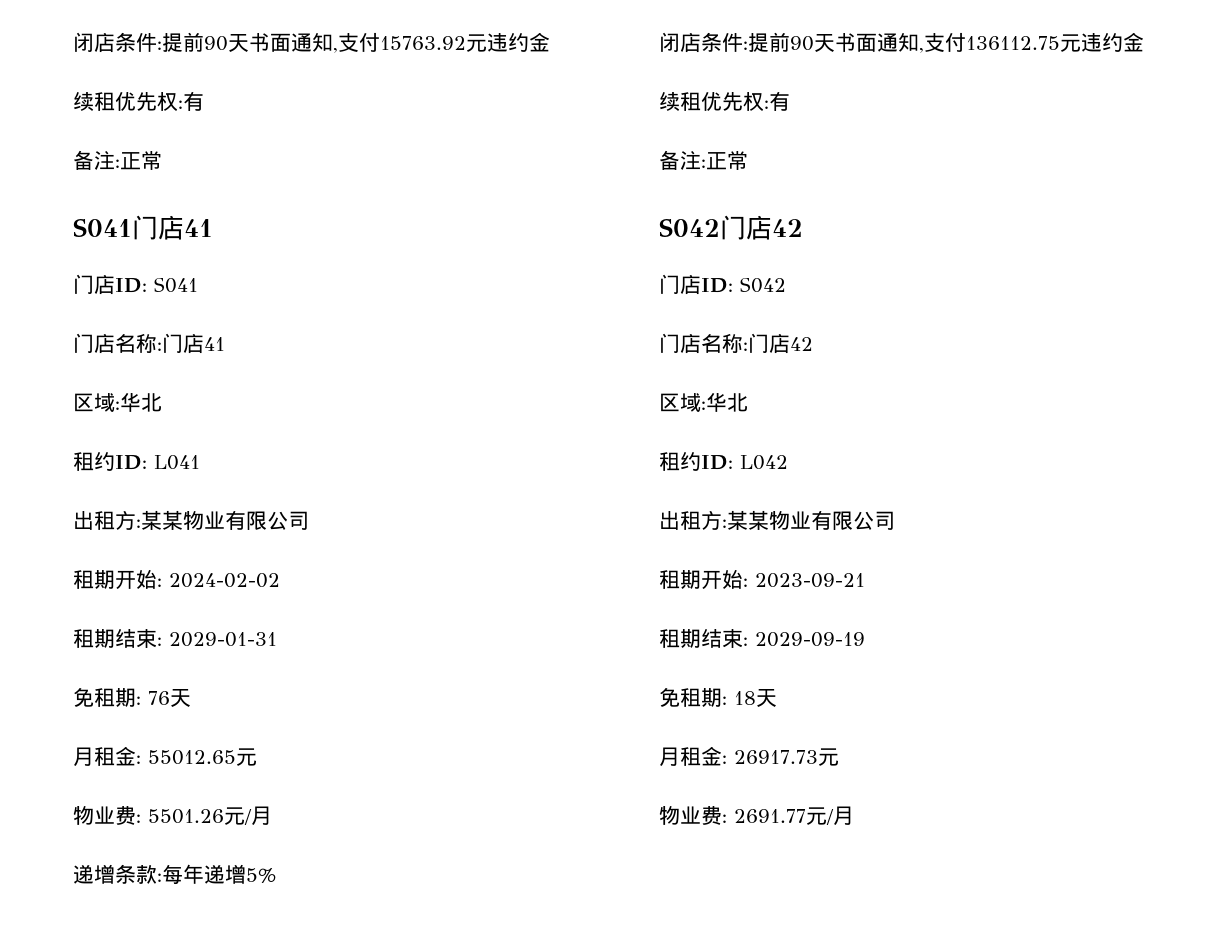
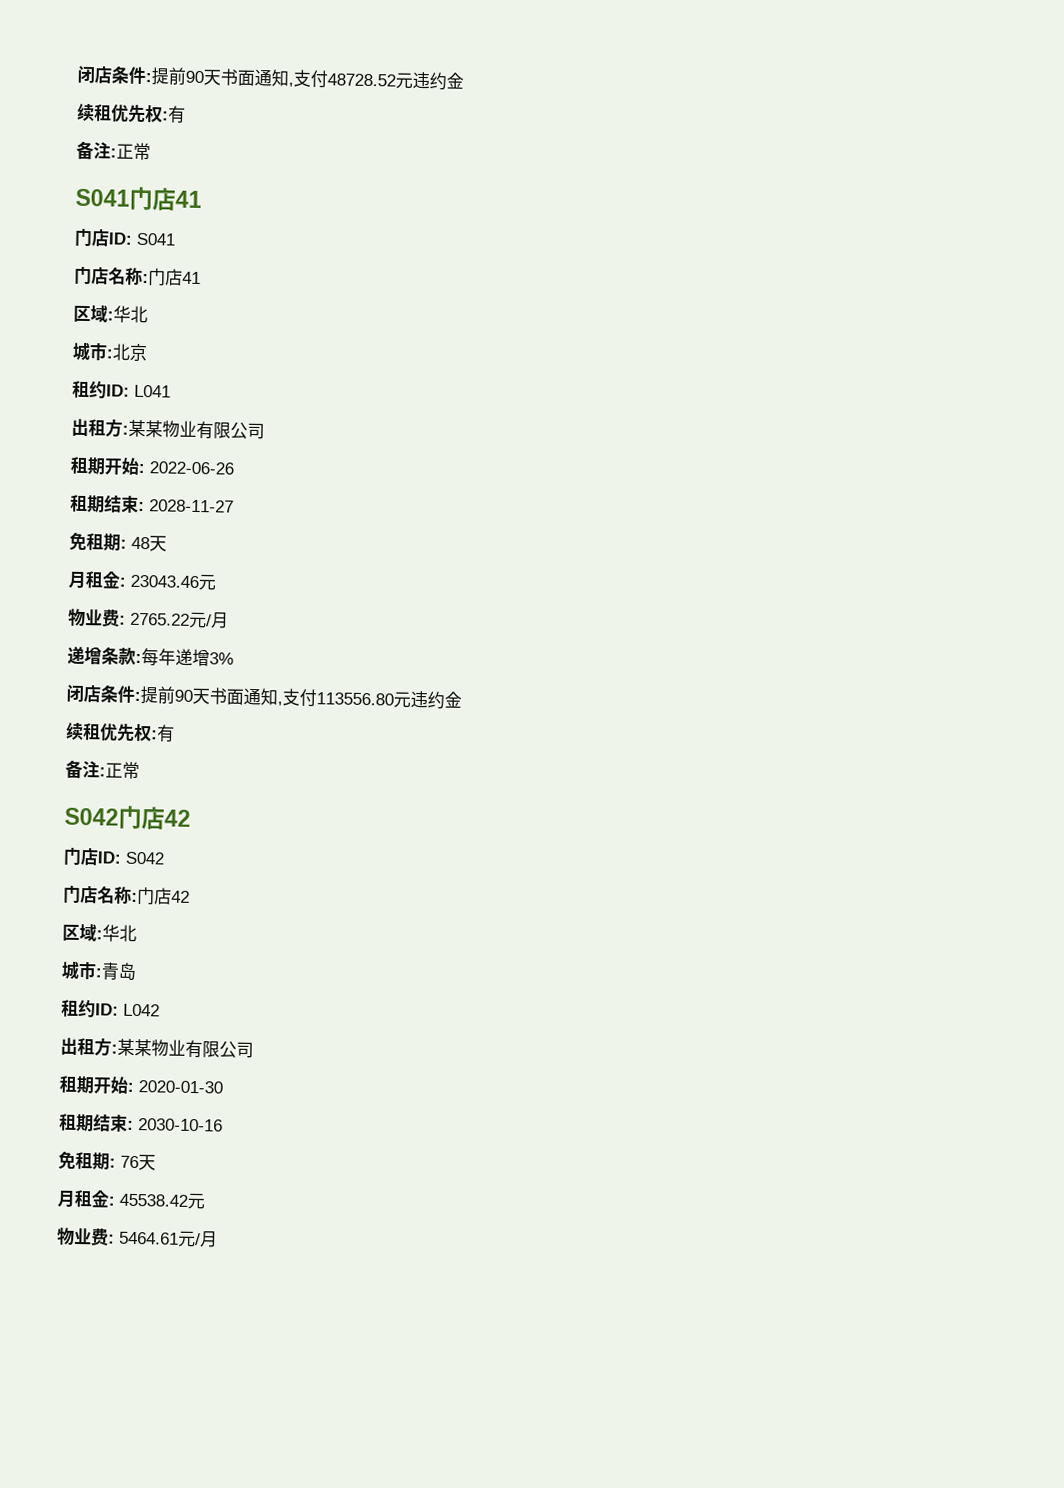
[380,36,466,50] 15763.92 -> [327,73,396,87] 48728.52
(162, 402) none -> [72,341,148,362] // 城市:北京
[169,573,280,588] [73,629,277,648] [73,687,191,707] [73,746,257,766] [73,806,224,825] 2024-02-02 // 租期结束: 2029-01-31 // 免租期: 76天 // 月租金: 55012.65元 // 物业费: 5501.26 -> [149,461,234,475] [70,494,234,513] [69,532,167,552] [68,570,216,591] [68,608,190,628] 2022-06-26 // 租期结束: 2028-11-27 // 免租期: 48天 // 月租金: 23043.46元 // 物业费: 2765.22
[246,868,276,883] 5% -> [209,652,234,665] 3%
[966,36,1060,50] 136112.75 -> [316,692,394,706] 113556.80
(748, 402) none -> [61,960,137,981] // 城市:青岛
[755,573,865,588] [659,629,865,648] [659,687,777,707] [659,746,839,766] [659,806,806,825] 2023-09-21 // 租期结束: 2029-09-19 // 免租期: 18天 // 月租金: 26917.73元 // 物业费: 2691.77 -> [138,1080,223,1094] [59,1113,223,1132] [58,1151,156,1171] [57,1189,205,1210] [56,1227,179,1246] 2020-01-30 // 租期结束: 2030-10-16 // 免租期: 76天 // 月租金: 45538.42元 // 物业费: 5464.61

